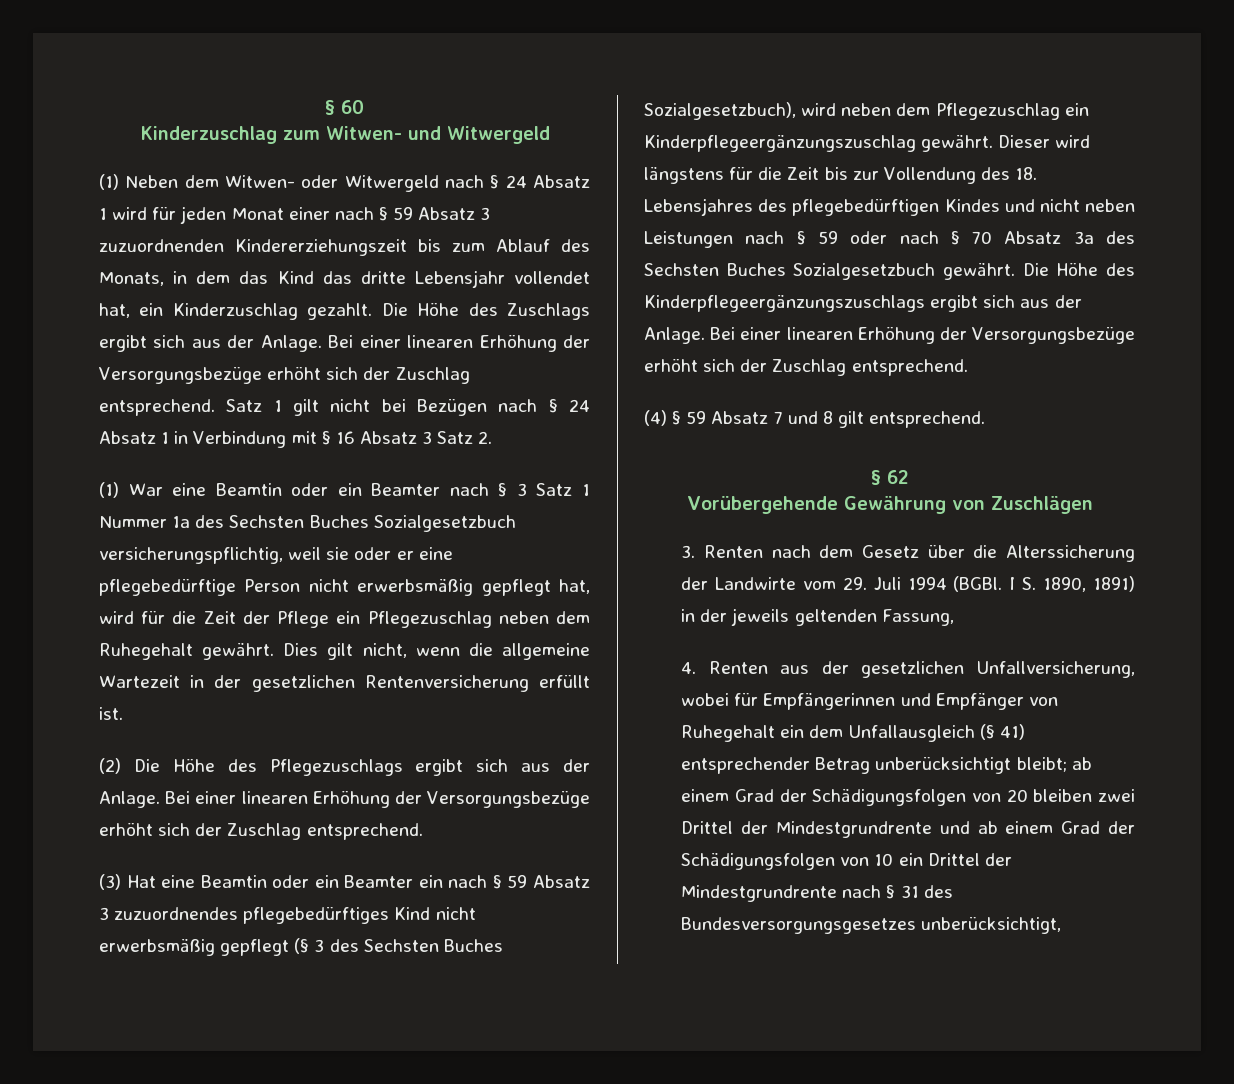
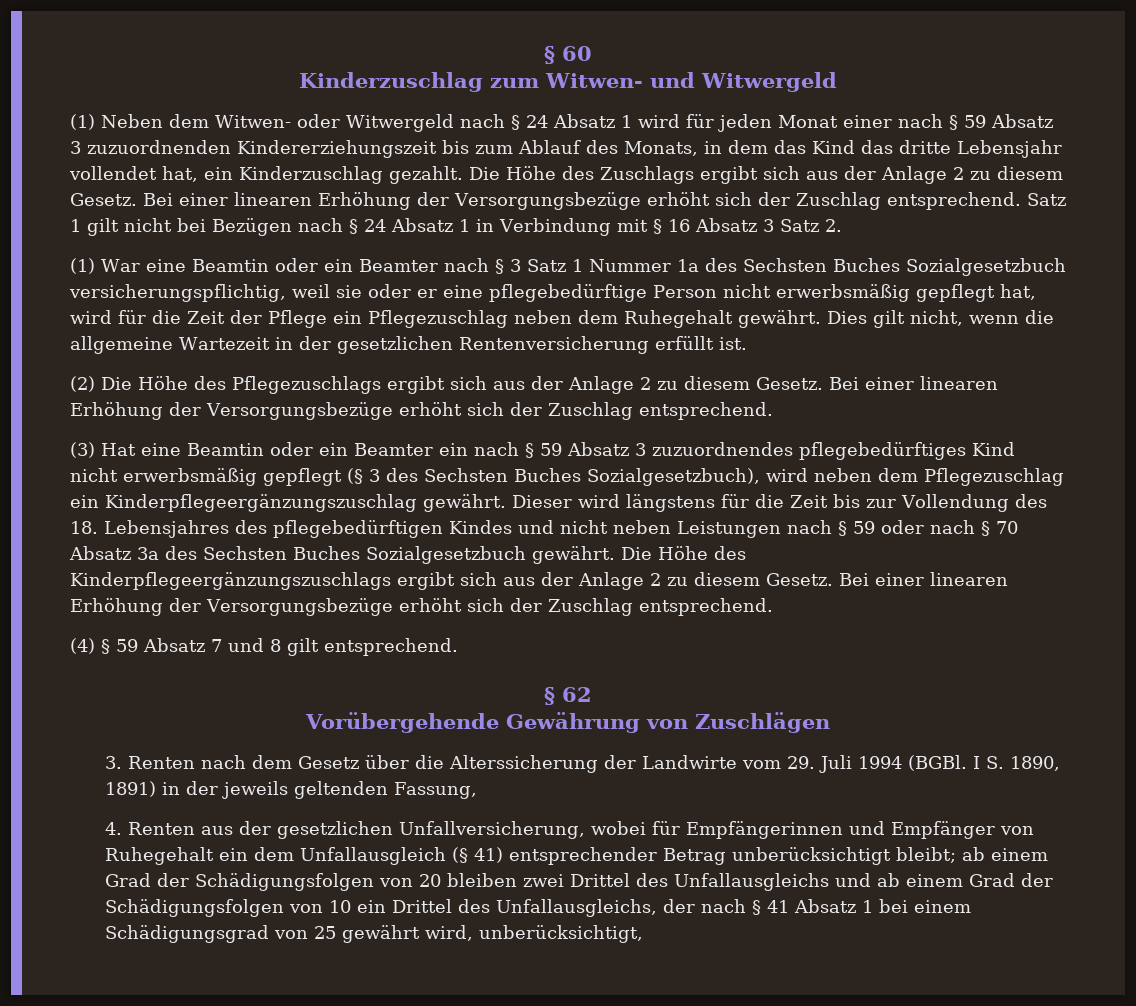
[260,335,322,352] Anlage. -> [881,166,1063,184] [70,193,137,206] Anlage 2 zu diesem Gesetz.
[99,791,160,808] Anlage. -> [568,376,823,394] Anlage 2 zu diesem Gesetz.
[644,327,705,344] Anlage. -> [578,572,833,590] Anlage 2 zu diesem Gesetz.
[741,821,932,838] der Mindestgrundrente -> [636,873,830,891] des Unfallausgleichs
[984,853,1012,866] [681,885,953,902] [681,917,917,934] der Mindestgrundrente nach § 31 des Bundesversorgungsgesetzes -> [458,899,972,917] [105,925,474,943] des Unfallausgleichs, der nach § 41 Absatz 1 bei einem Schädigungsgrad von 25 gewährt wird,

